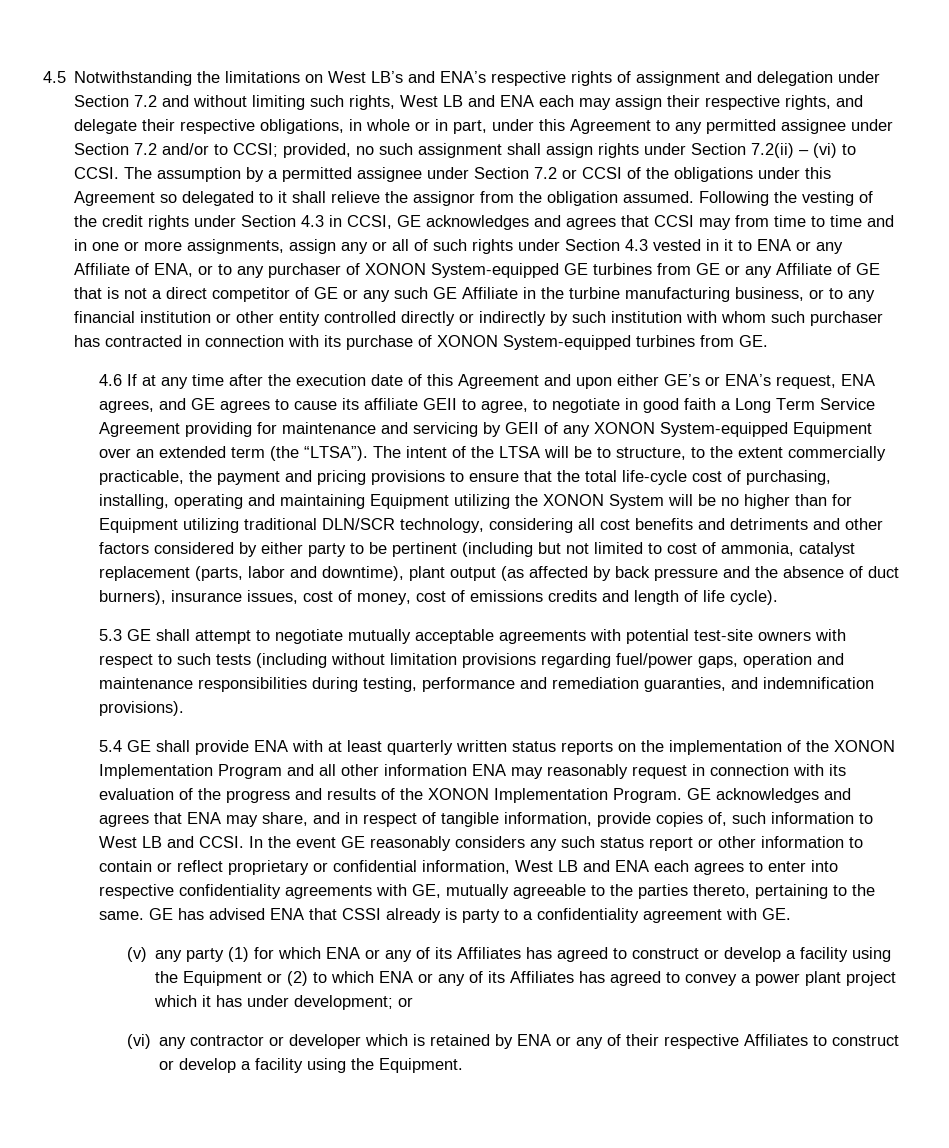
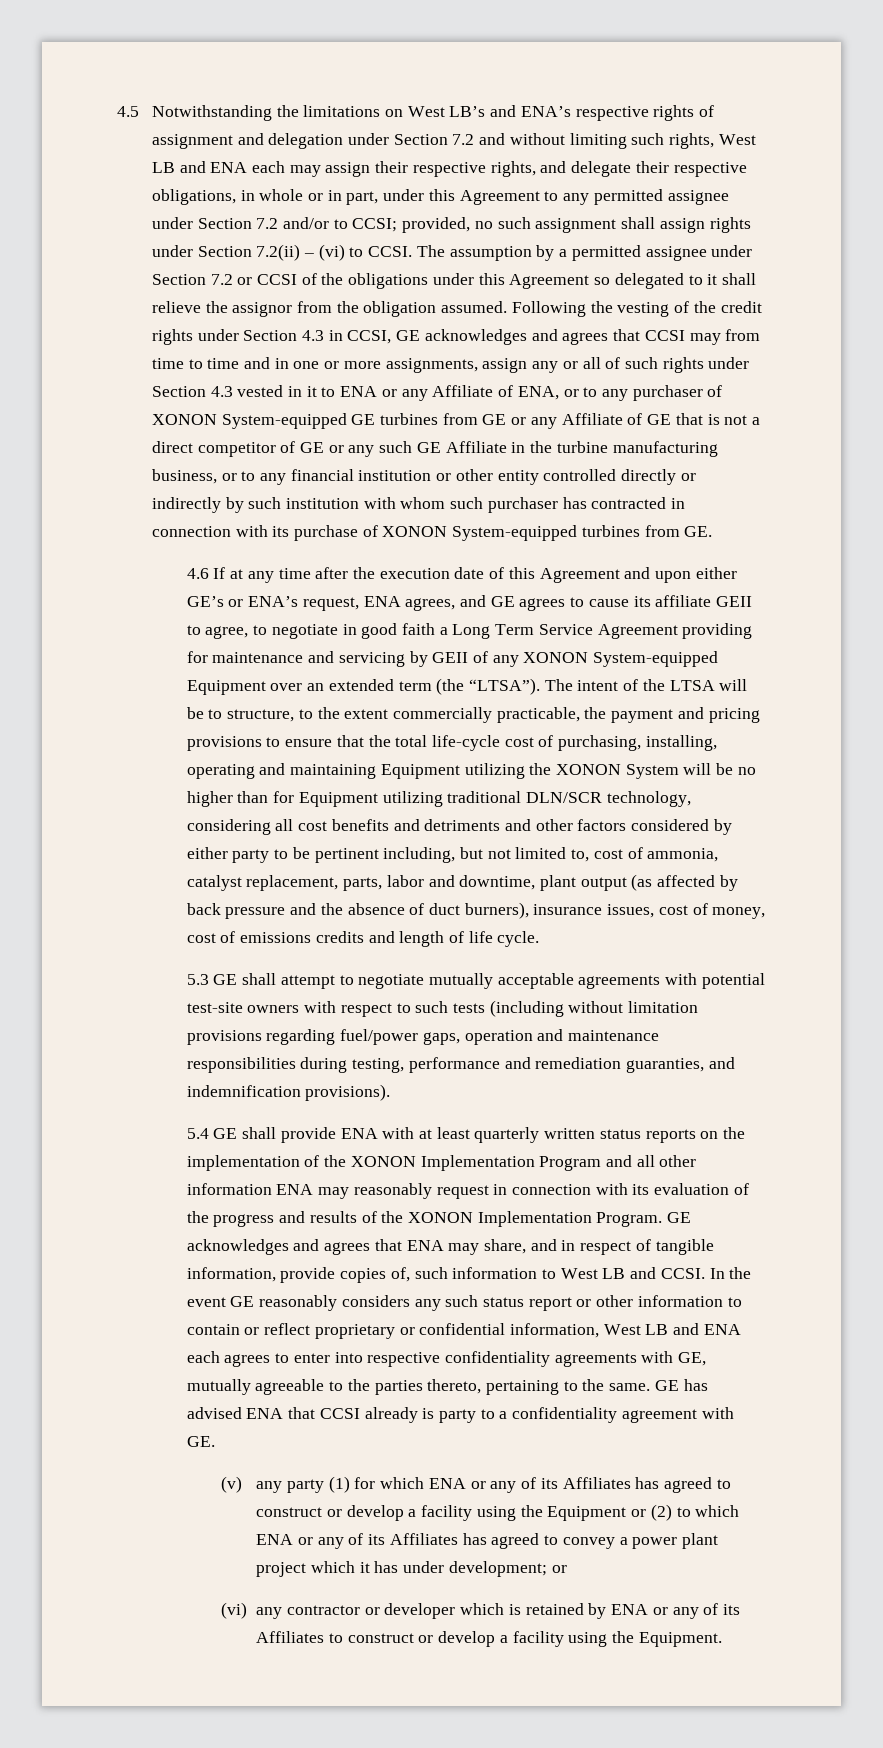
[461,542,533,557] (including -> [383,847,456,863] including,
[647,543,662,554] to -> [571,849,590,862] to,
[98,566,243,581] replacement (parts, -> [246,875,383,891] replacement, parts,
[321,566,404,581] downtime), -> [459,875,536,890] downtime,
[729,590,778,605] cycle). -> [497,931,540,947] cycle.
[341,908,381,920] CSSI -> [319,1408,360,1419] CCSI
[625,1034,739,1049] their respective -> [722,1604,740,1615] its

